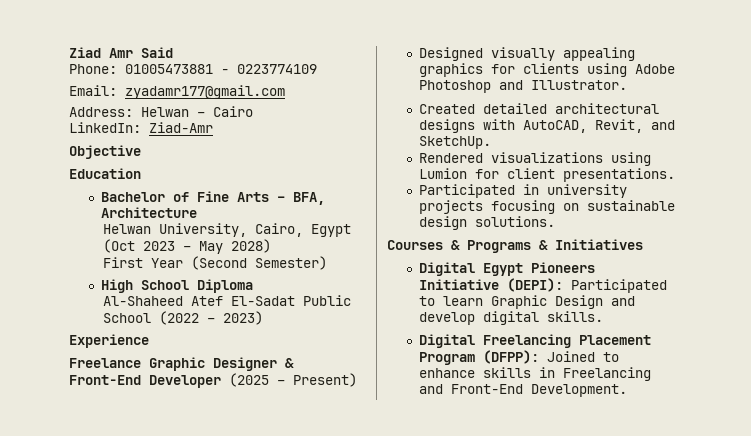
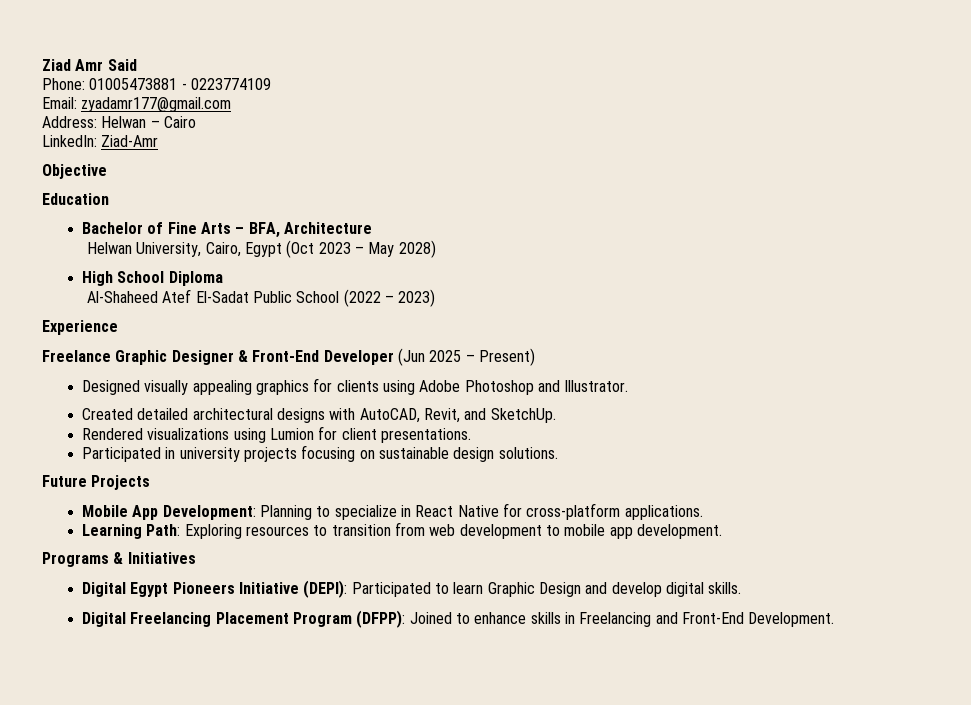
[103,256,328,270] // First Year (Second Semester) -> (436, 249) none
[229,373,269,387] (2025 -> [397,348,462,366] (Jun 2025
[387,240,460,250] Courses & -> [42,475,151,490] [82,503,703,520] [82,522,723,539] Future Projects // Mobile App Development: Planning to specialize in React Native for cross-platform applications. // Learning Path: Exploring resources to transition from web development to mobile app development. //

